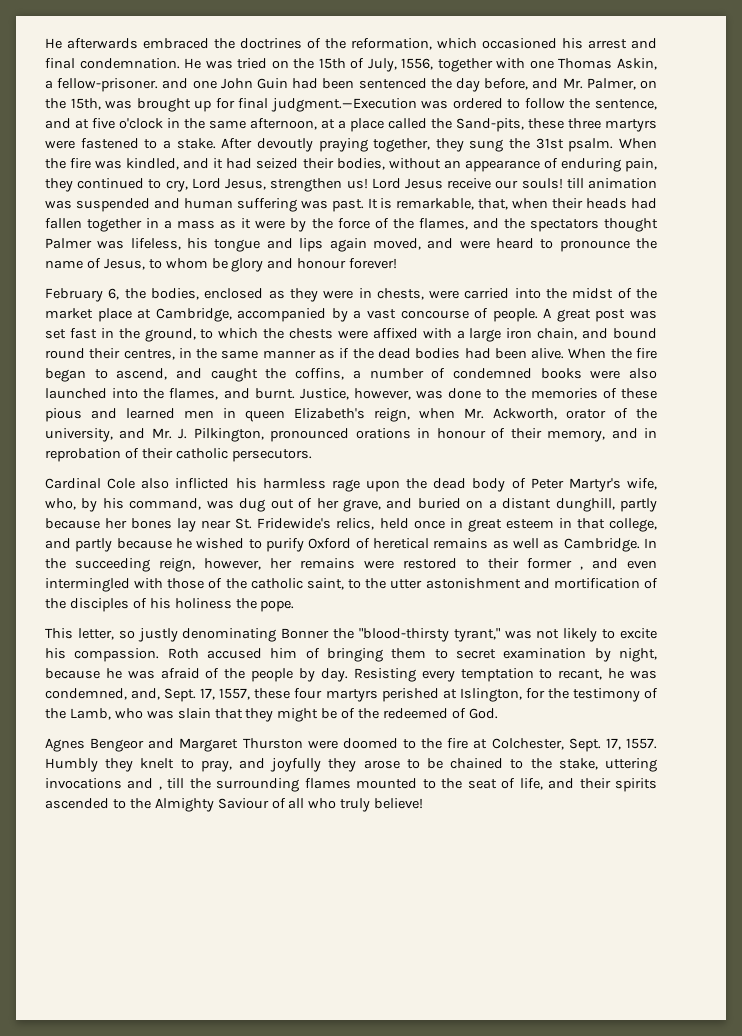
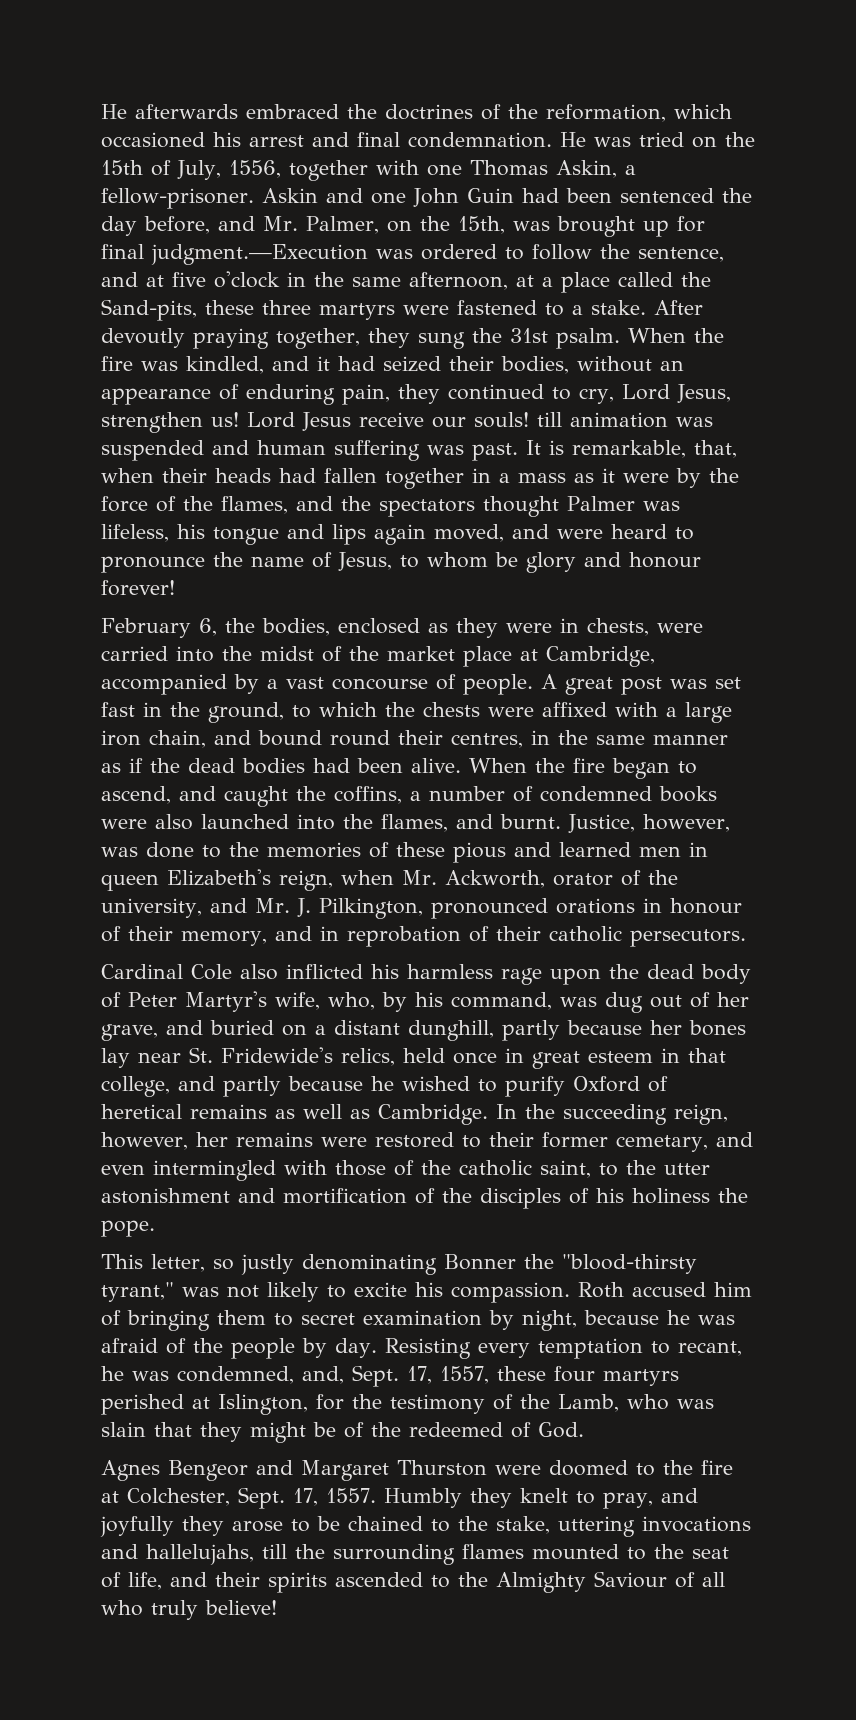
(159, 85) none -> [261,188,318,203] Askin
[580,566,583,570] , -> [615,1135,708,1152] cemetary,
[158,786,162,790] , -> [146,1544,254,1565] hallelujahs,

